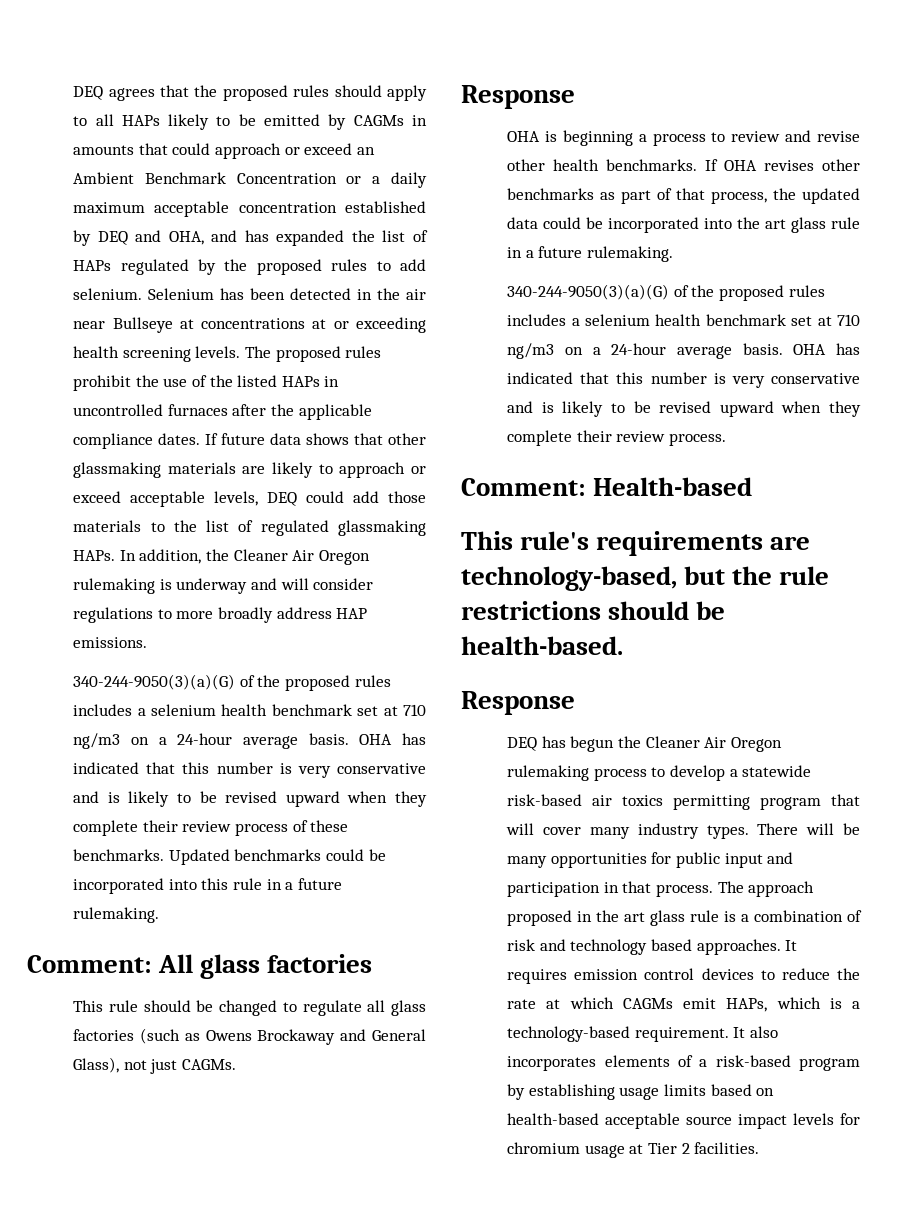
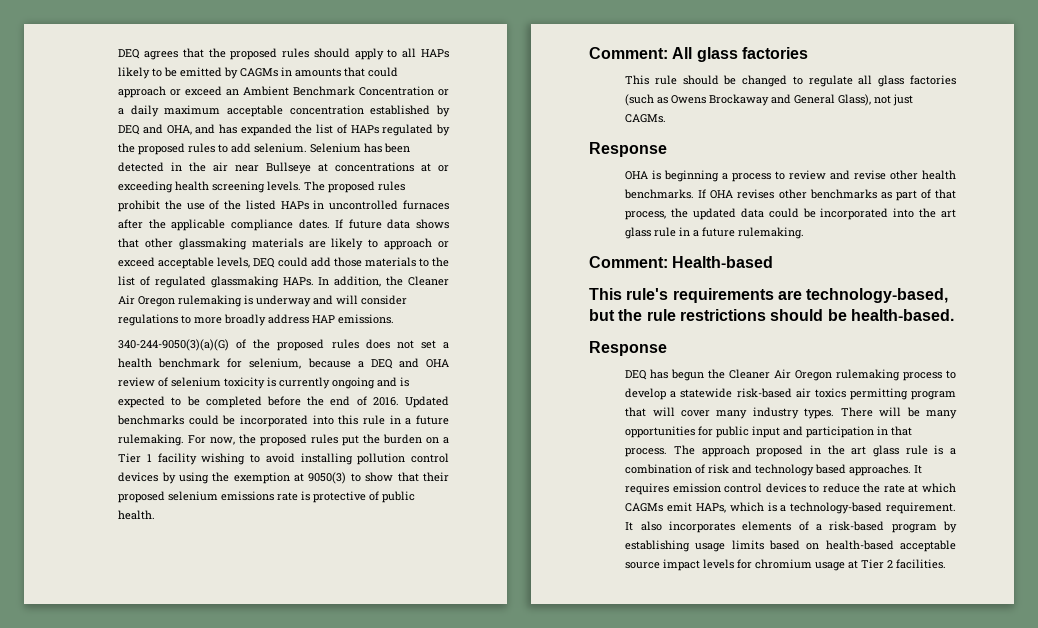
[73,704,426,716] [73,733,427,749] [73,762,426,778] [73,791,427,807] [73,820,349,836] [73,849,165,861] includes a selenium health benchmark set at 710 ng/m3 on a 24-hour average basis. OHA has indicated that this number is very conservative and is likely to be revised upward when they complete their review process of these benchmarks. -> [365,339,449,349] [118,358,449,369] [118,377,410,389] [118,396,399,408] does not set a health benchmark for selenium, because a DEQ and OHA review of selenium toxicity is currently ongoing and is expected to be completed before the end of 2016.
(160, 915) none -> [188,434,450,446] [118,453,449,465] [118,472,449,484] [118,491,416,503] [118,510,156,520] For now, the proposed rules put the burden on a Tier 1 facility wishing to avoid installing pollution control devices by using the exemption at 9050(3) to show that their proposed selenium emissions rate is protective of public health.
[507,284,825,301] [507,314,860,326] [507,343,860,359] [507,372,860,388] [507,401,861,417] [507,430,726,446] // 340-244-9050(3)(a)(G) of the proposed rules includes a selenium health benchmark set at 710 ng/m3 on a 24-hour average basis. OHA has indicated that this number is very conservative and is likely to be revised upward when they complete their review process. -> (805, 233) none

